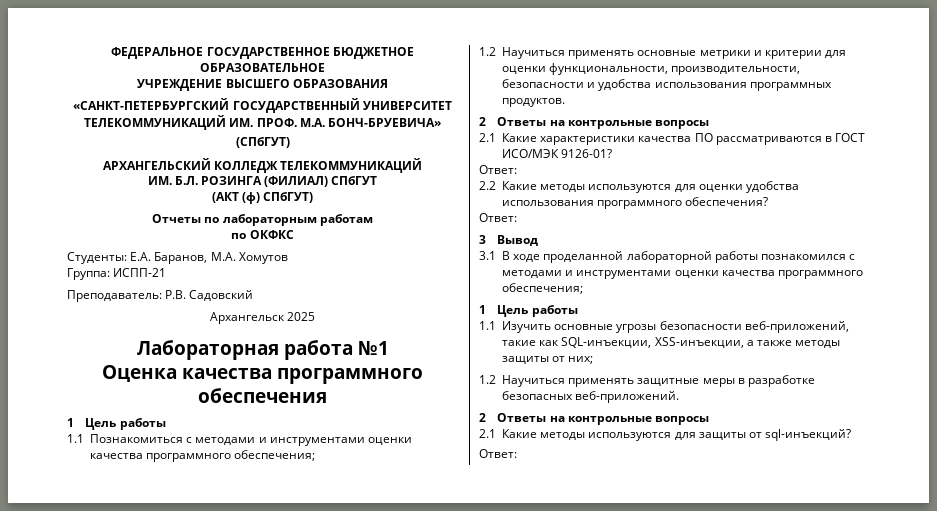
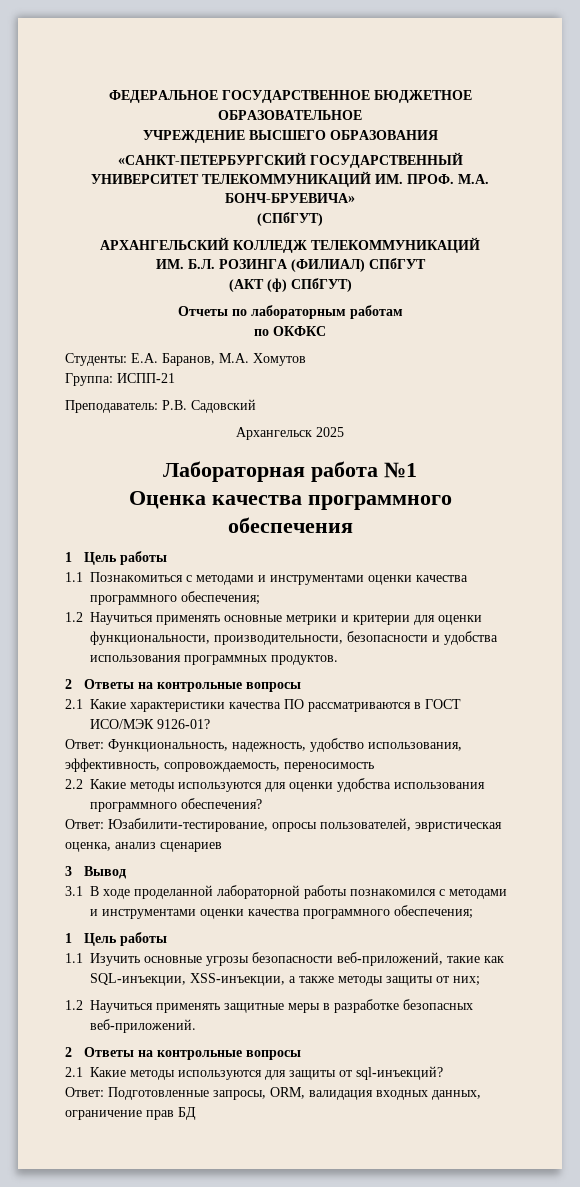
(517, 169) none -> [108,738,462,752] [65,758,374,772] Функциональность, надежность, удобство использования, эффективность, сопровождаемость, переносимость
(517, 217) none -> [108,818,502,832] [65,842,222,852] Юзабилити-тестирование, опросы пользователей, эвристическая оценка, анализ сценариев
(517, 453) none -> [108,1087,481,1100] [65,1107,196,1120] Подготовленные запросы, ORM, валидация входных данных, ограничение прав БД

